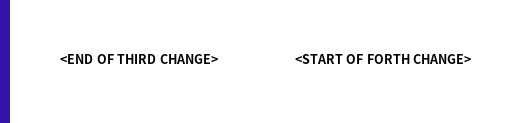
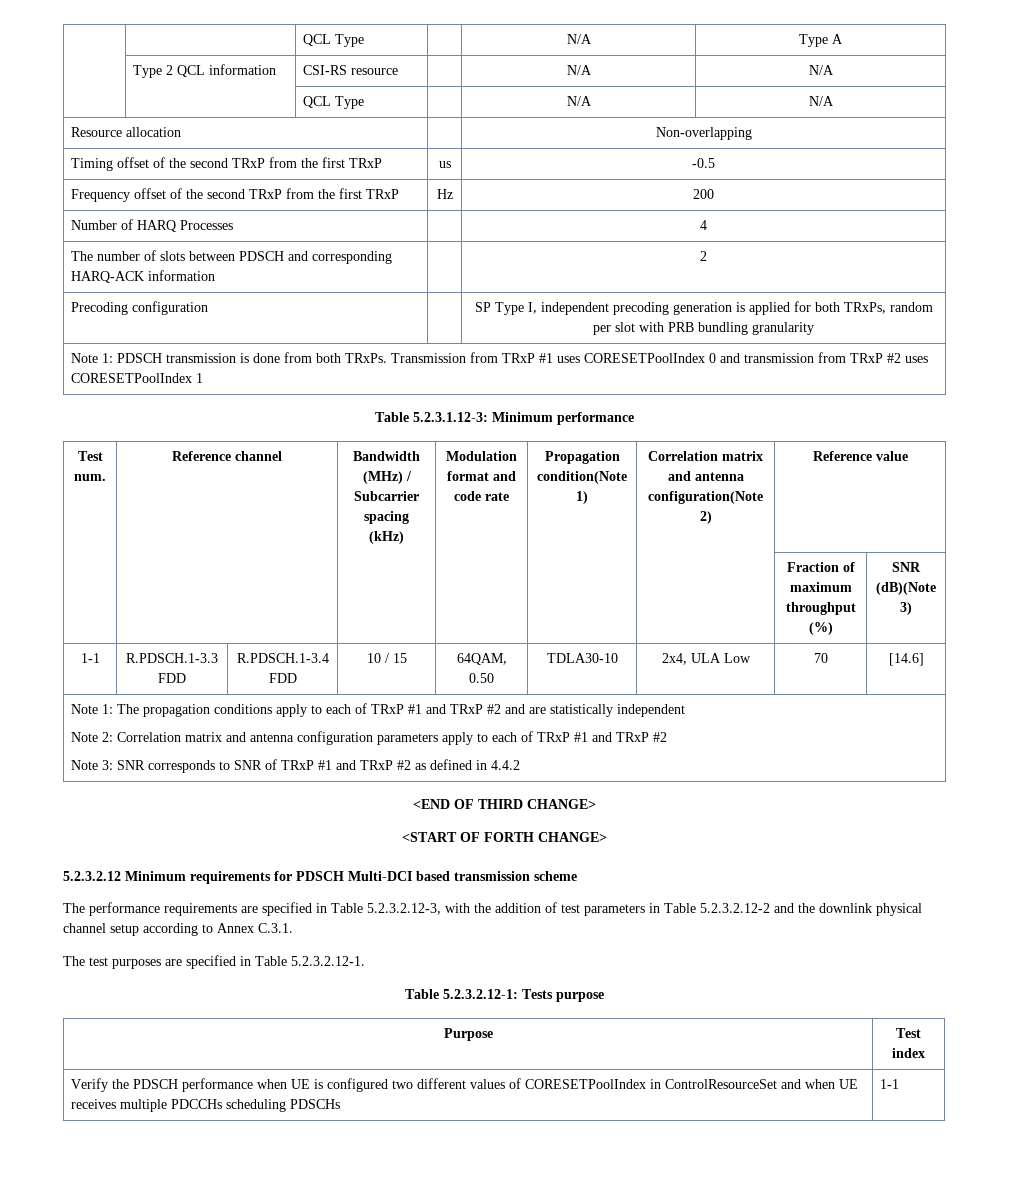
(60, 59) none -> [303,34,365,47] [566,34,592,44] [799,34,843,47] [133,64,277,78] [303,65,399,75] [566,65,592,75] [808,65,834,75] [303,96,365,109] [566,96,592,106] [808,96,834,106] [71,127,182,137] [655,127,752,140] [71,157,383,171] [438,161,451,168] [692,158,715,168] [71,188,400,202] [436,189,453,199] [693,189,714,199] [71,219,234,232] [700,220,707,230] [71,250,393,264] [71,270,216,283] [700,251,707,261] [71,301,209,315] [474,301,933,315] [593,322,814,335] [71,352,929,363] [71,373,204,383] [375,412,634,425] [77,451,103,461] [74,474,106,481] [172,451,282,461] [353,451,420,461] [362,471,412,484] [354,491,419,501] [364,511,409,524] [369,531,404,544] [446,451,517,461] [447,471,516,481] [454,491,509,501] [544,451,620,464] [537,471,627,484] [576,491,588,504] [648,451,763,461] [667,471,744,481] [648,491,763,504] [699,511,712,524] [812,451,908,461] [786,562,855,572] [789,582,852,592] [785,602,856,615] [808,622,833,635] [892,562,921,572] [876,582,936,595] [900,602,912,615] [80,653,100,663] [126,653,218,663] [158,673,186,683] [236,653,329,663] [268,673,297,683] [366,653,407,663] [456,653,507,665] [469,673,494,683] [546,653,618,663] [661,653,751,665] [813,653,828,663] [888,653,924,666] [71,703,686,717] [71,731,668,745] [71,759,521,773] | | QCL Type | | N/A | Type A // | Type 2 QCL information | CSI-RS resource | | N/A | N/A // | | QCL Type | | N/A | N/A // Resource allocation | | Non-overlapping // Timing offset of the second TRxP from the first TRxP | us | -0.5 // Frequency offset of the second TRxP from the first TRxP | Hz | 200 // Number of HARQ Processes | | 4 // The number of slots between PDSCH and corresponding HARQ-ACK information | | 2 // Precoding configuration | | SP Type I, independent precoding generation is applied for both TRxPs, random per slot with PRB bundling granularity // Note 1: PDSCH transmission is done from both TRxPs. Transmission from TRxP #1 uses CORESETPoolIndex 0 and transmission from TRxP #2 uses CORESETPoolIndex 1 // Table 5.2.3.1.12-3: Minimum performance // Test num. | Reference channel | Bandwidth (MHz) / Subcarrier spacing (kHz) | Modulation format and code rate | Propagation condition(Note 1) | Correlation matrix and antenna configuration(Note 2) | Reference value // | | | | | | Fraction of maximum throughput (%) | SNR (dB)(Note 3) // 1-1 | R.PDSCH.1-3.3 FDD | R.PDSCH.1-3.4 FDD | 10 / 15 | 64QAM, 0.50 | TDLA30-10 | 2x4, ULA Low | 70 | [14.6] // Note 1: The propagation conditions apply to each of TRxP #1 and TRxP #2 and are statistically independent // Note 2: Correlation matrix and antenna configuration parameters apply to each of TRxP #1 and TRxP #2 // Note 3: SNR corresponds to SNR of TRxP #1 and TRxP #2 as defined in 4.4.2 //
(472, 59) none -> [63,871,577,884] [63,902,922,916] [63,923,293,936] [63,955,365,969] [405,989,604,1002] [443,1028,493,1041] [896,1028,921,1038] [892,1048,925,1058] [71,1078,859,1092] [71,1099,341,1112] [880,1079,900,1089] // 5.2.3.2.12 Minimum requirements for PDSCH Multi-DCI based transmission scheme // The performance requirements are specified in Table 5.2.3.2.12-3, with the addition of test parameters in Table 5.2.3.2.12-2 and the downlink physical channel setup according to Annex C.3.1. // The test purposes are specified in Table 5.2.3.2.12-1. // Table 5.2.3.2.12-1: Tests purpose // Purpose | Test index // Verify the PDSCH performance when UE is configured two different values of CORESETPoolIndex in ControlResourceSet and when UE receives multiple PDCCHs scheduling PDSCHs | 1-1

